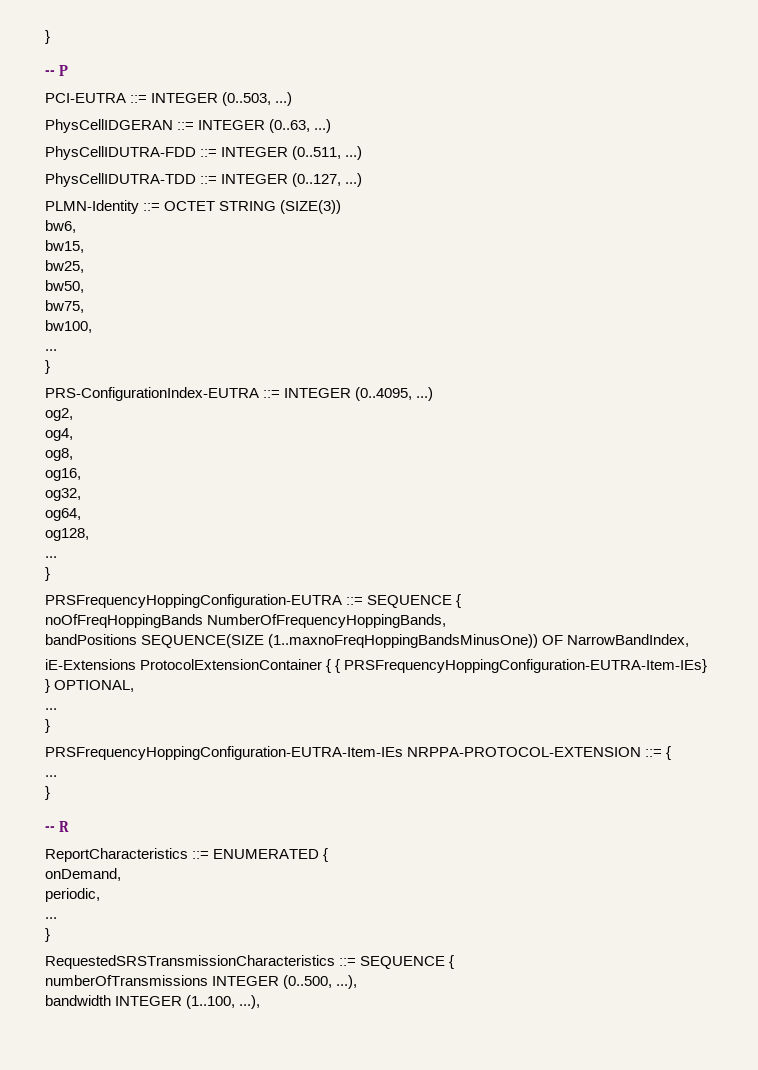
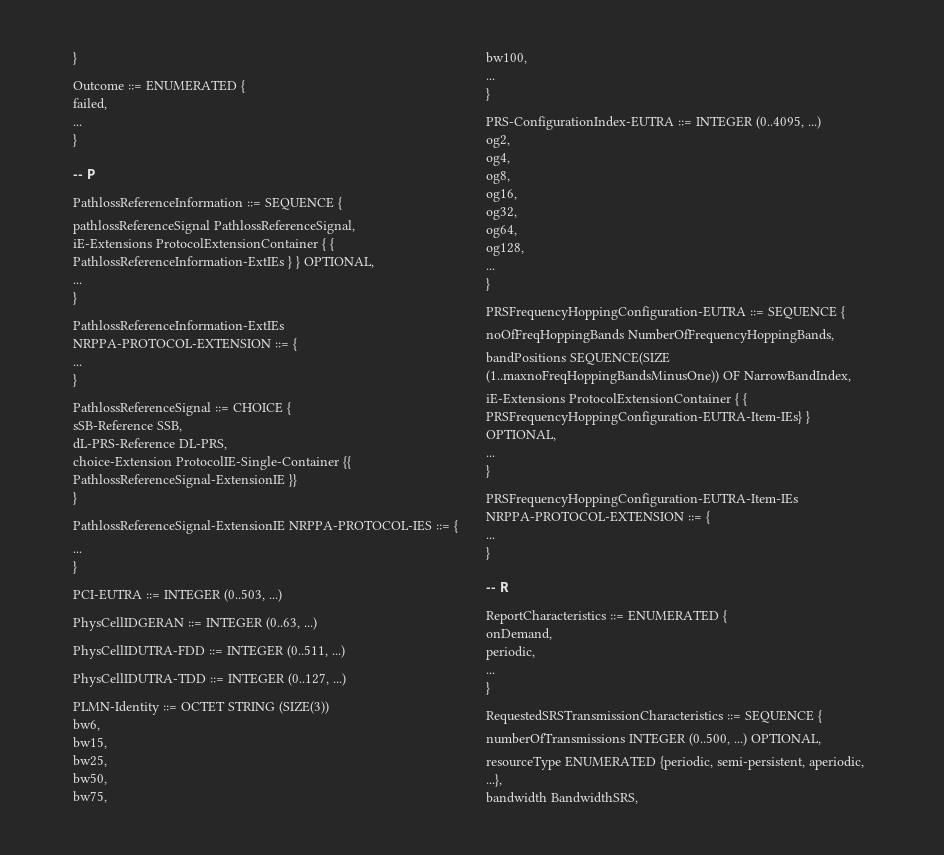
[45,30,50,44] [45,65,69,76] } // -- P -> [73,52,77,65] [73,80,245,93] [73,98,107,110] [73,124,82,126] [73,134,77,147] [73,169,95,179] [73,197,342,210] [73,220,355,234] [73,238,334,251] [73,256,374,269] [73,282,82,284] [73,292,77,305] [73,320,284,331] [73,338,297,351] [73,364,82,366] [73,374,77,387] [73,402,291,416] [73,420,182,432] [73,438,227,450] [73,456,351,470] [73,474,297,488] [73,492,77,505] [73,520,458,534] [73,551,82,553] [73,561,77,574] } // Outcome ::= ENUMERATED { // failed, // ... // } // -- P // PathlossReferenceInformation ::= SEQUENCE { // pathlossReferenceSignal PathlossReferenceSignal, // iE-Extensions ProtocolExtensionContainer { { PathlossReferenceInformation-ExtIEs } } OPTIONAL, // ... // } // PathlossReferenceInformation-ExtIEs NRPPA-PROTOCOL-EXTENSION ::= { // ... // } // PathlossReferenceSignal ::= CHOICE { // sSB-Reference SSB, // dL-PRS-Reference DL-PRS, // choice-Extension ProtocolIE-Single-Container {{ PathlossReferenceSignal-ExtensionIE }} // } // PathlossReferenceSignal-ExtensionIE NRPPA-PROTOCOL-IES ::= { // ... // }
[336,975,358,989] [45,995,261,1009] ...), // bandwidth INTEGER (1..100, ...), -> [734,733,821,746] [486,756,864,770] [486,774,502,787] [486,792,638,804] ...) OPTIONAL, // resourceType ENUMERATED {periodic, semi-persistent, aperiodic, ...}, // bandwidth BandwidthSRS,

